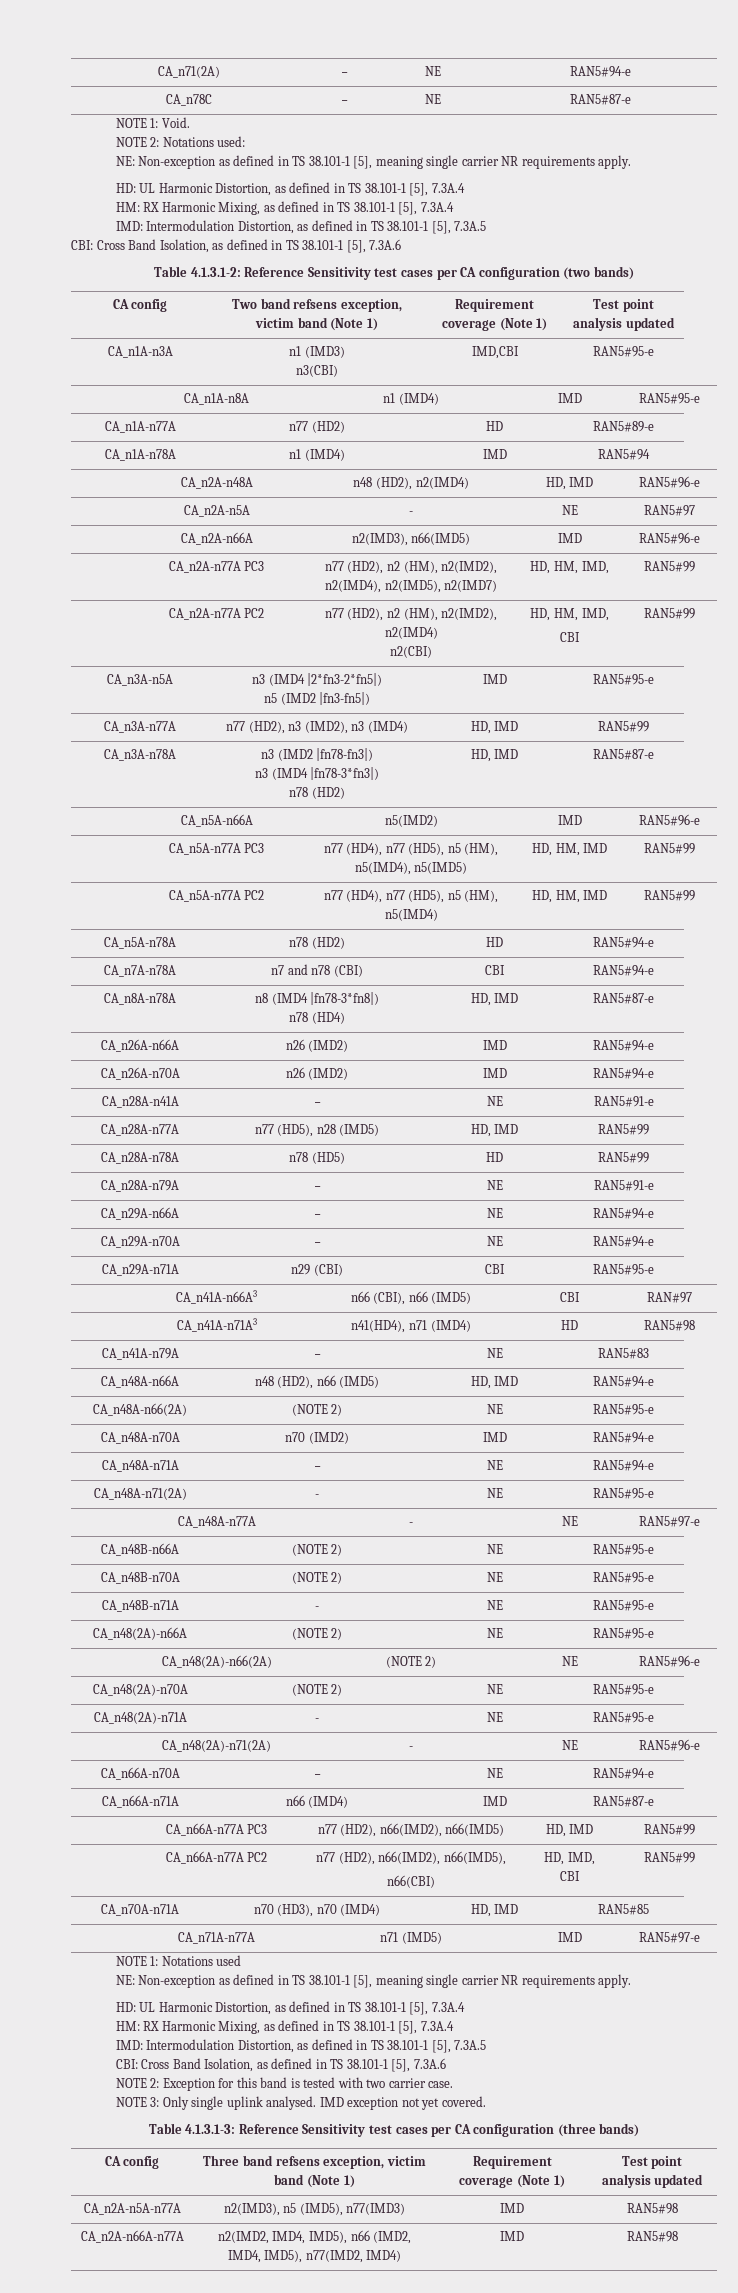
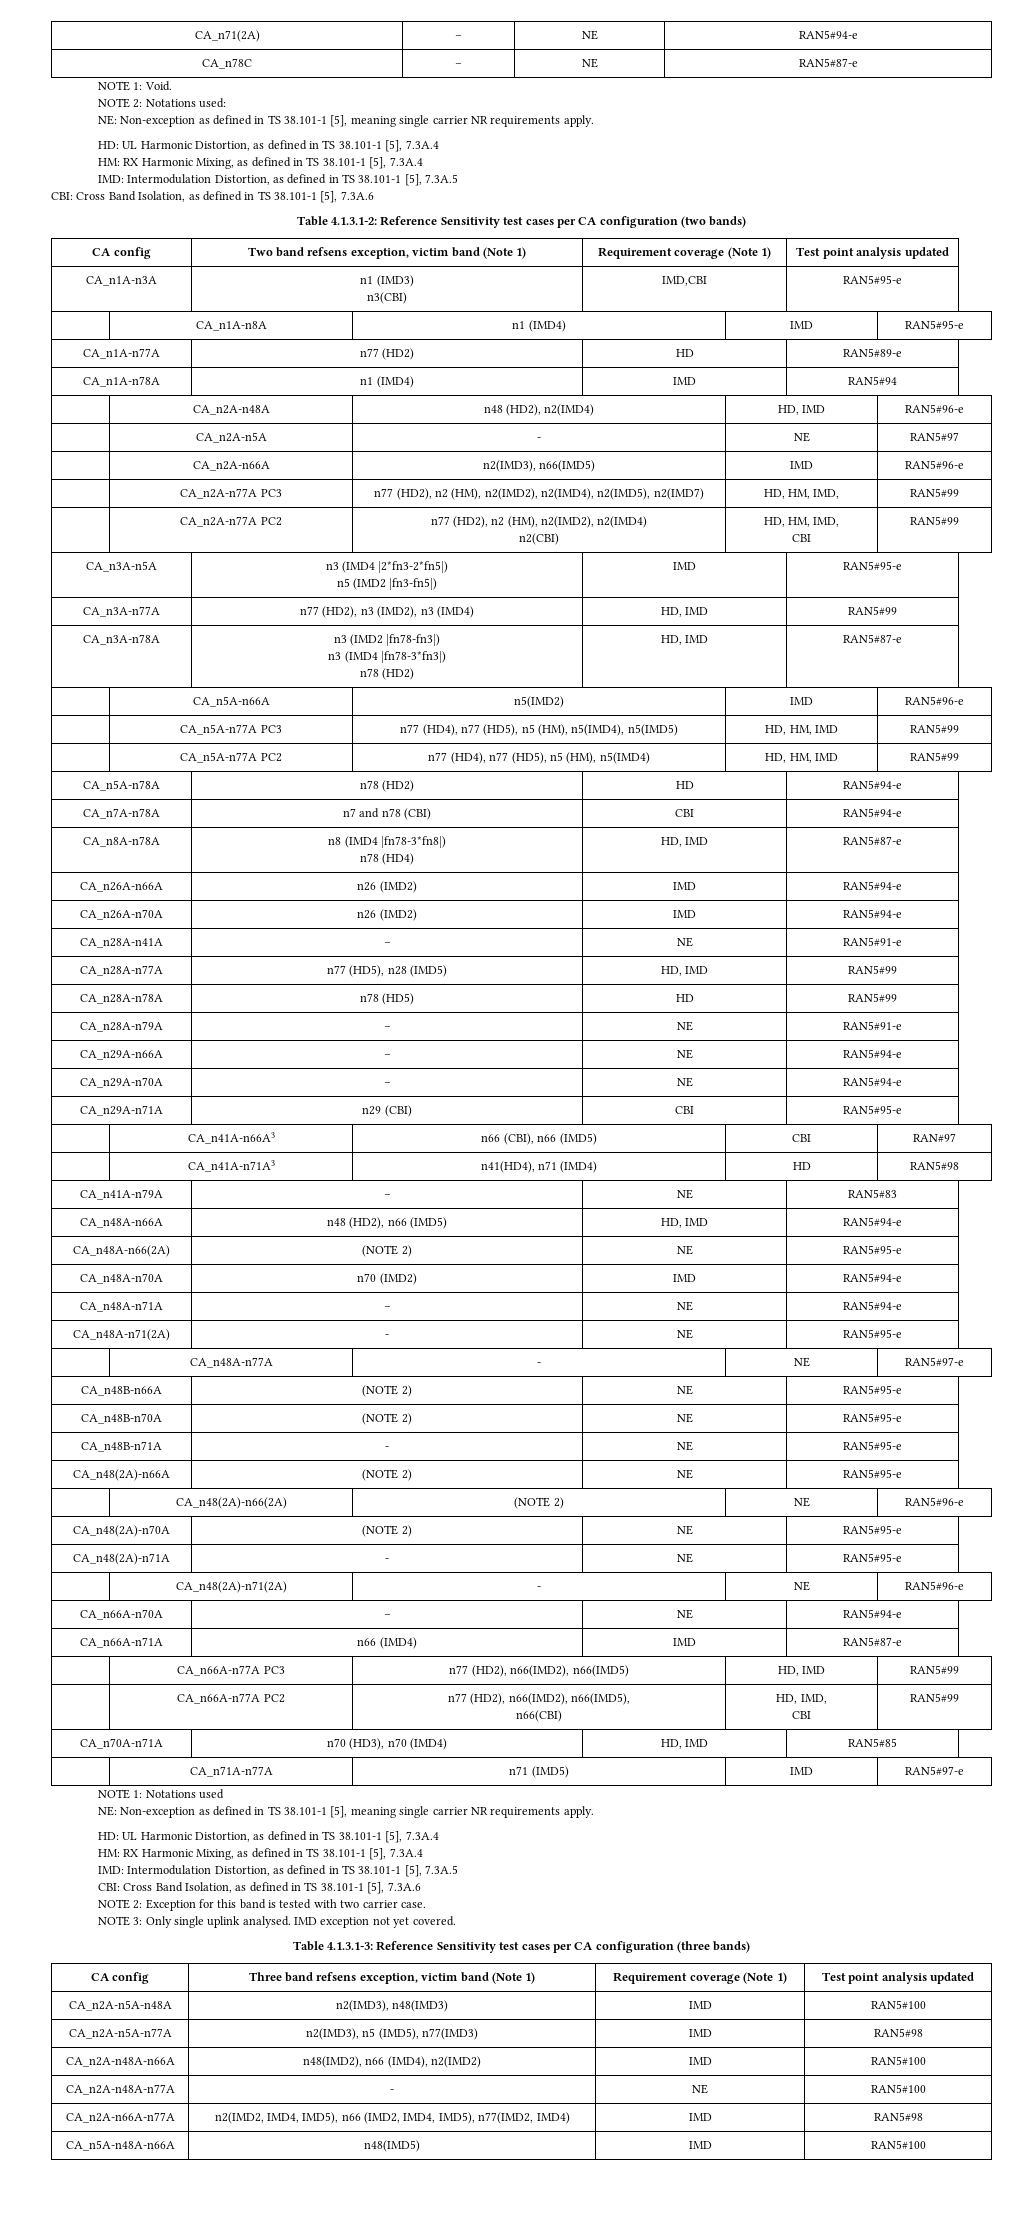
(704, 2181) none -> [68,2000,172,2011] [335,2000,449,2012] [688,2001,712,2009] [870,2000,926,2009] // CA_n2A-n5A-n48A | n2(IMD3), n48(IMD3) | IMD | RAN5#100
(678, 2208) none -> [65,2057,175,2067] [302,2056,482,2068] [688,2057,712,2065] [870,2056,926,2065] [65,2084,175,2095] [390,2089,394,2093] [692,2084,708,2094] [870,2084,926,2093] // CA_n2A-n48A-n66A | n48(IMD2), n66 (IMD4), n2(IMD2) | IMD | RAN5#100 // CA_n2A-n48A-n77A | - | NE | RAN5#100
(678, 2236) none -> [65,2140,175,2151] [364,2140,420,2152] [688,2141,712,2149] [870,2140,926,2149] // CA_n5A-n48A-n66A | n48(IMD5) | IMD | RAN5#100

